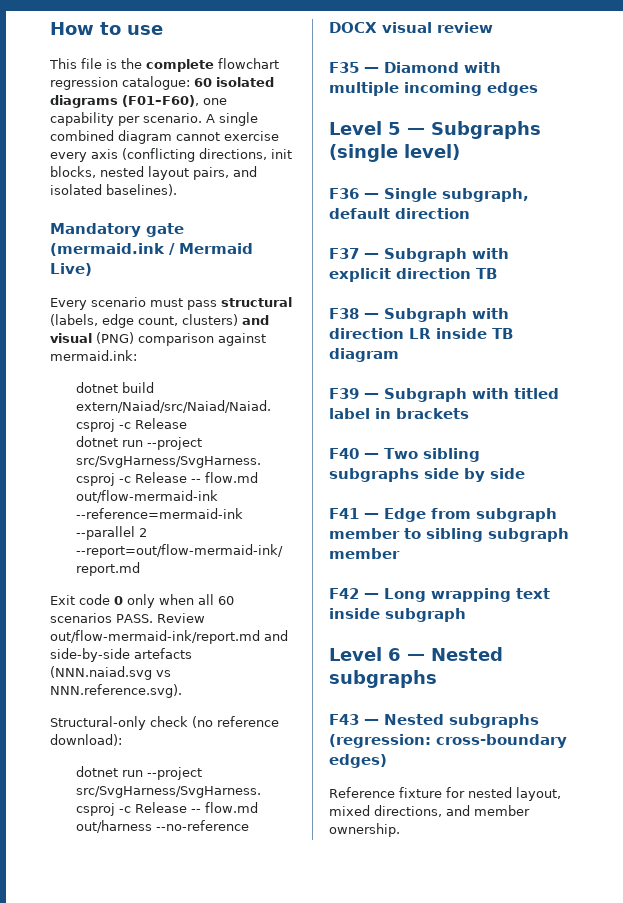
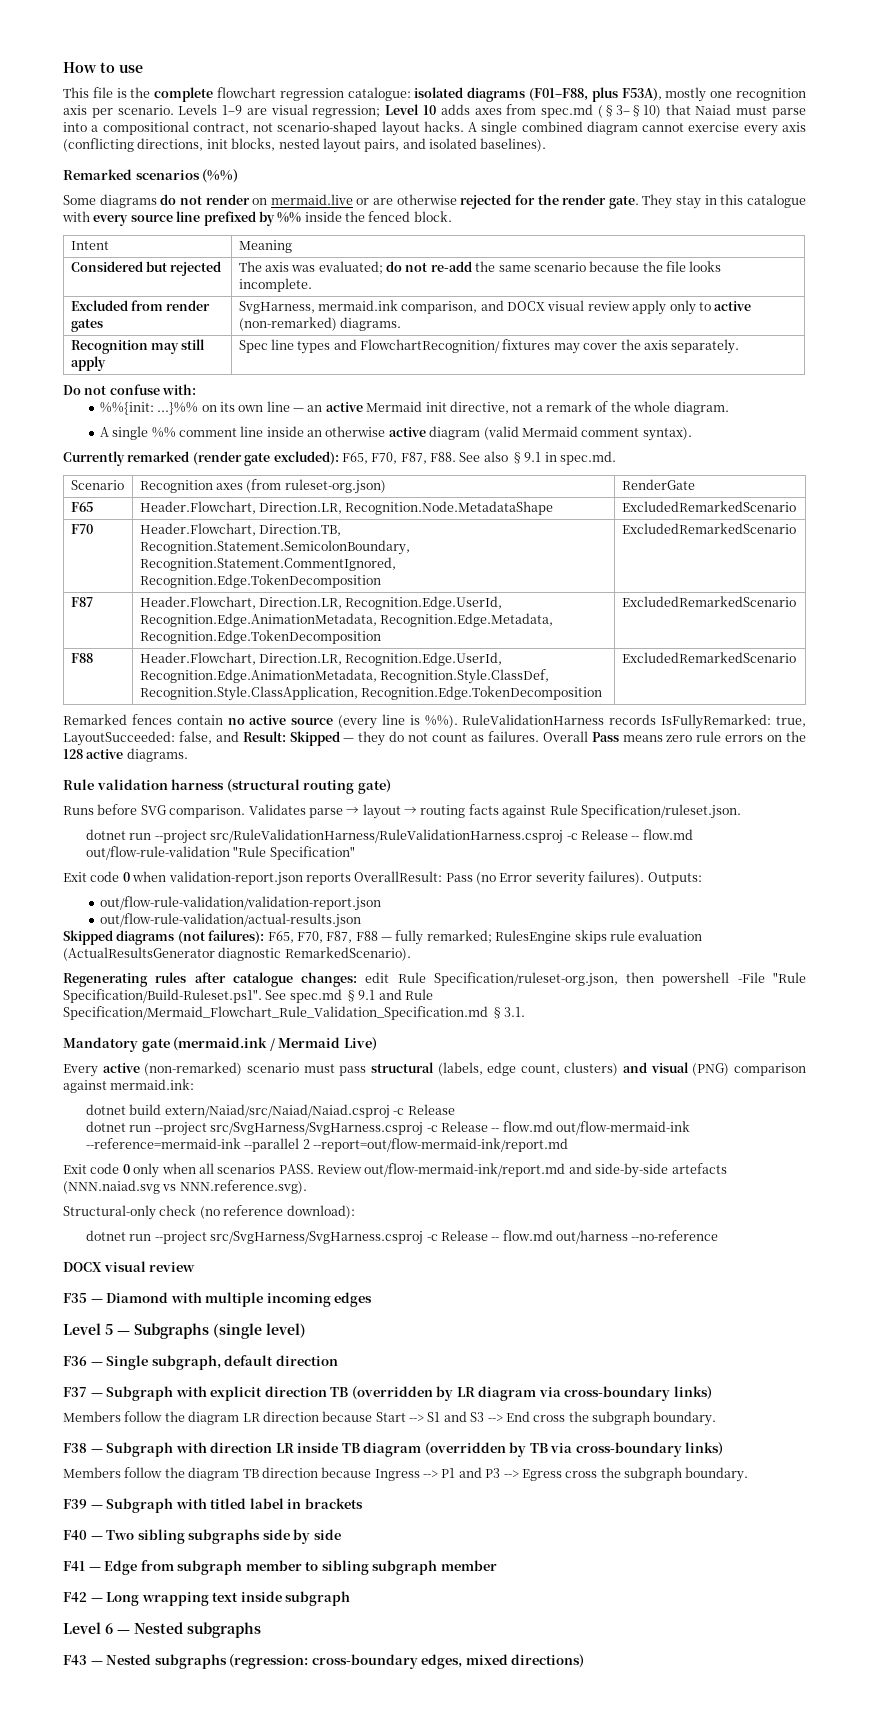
[194,78,212,87] 60 -> (411, 94) none
[122,95,227,107] [50,112,202,126] (F01–F60), one capability per scenario. -> [529,87,806,102] [63,104,807,118] [63,121,464,136] (F01–F88, plus F53A), mostly one recognition axis per scenario. Levels 1–9 are visual regression; Level 10 adds axes from spec.md (§3–§10) that Naiad must parse into a compositional contract, not scenario-shaped layout hacks.
(177, 190) none -> [63,169,239,183] [63,194,807,209] [62,211,452,226] [70,241,109,250] [238,240,292,253] [70,261,222,276] [238,261,722,274] [238,278,312,292] [70,300,211,311] [70,319,103,332] [238,300,752,315] [238,317,401,331] [70,339,206,354] [70,356,106,371] [238,339,740,354] [63,384,197,395] [99,401,729,415] [99,426,692,441] [63,451,616,466] [70,480,124,490] [139,479,386,494] [621,479,695,490] [70,502,93,512] [139,501,554,515] [621,501,796,512] [70,524,93,534] [139,523,341,536] [139,540,410,555] [139,557,396,571] [139,574,381,588] [621,523,796,534] [70,597,93,607] [139,596,503,610] [139,613,553,627] [139,630,381,644] [621,596,796,607] [70,653,93,663] [139,652,503,666] [139,669,549,684] [139,686,602,701] [621,652,796,663] [63,714,806,729] [63,731,807,746] [63,748,188,762] [63,779,391,794] [63,804,741,819] [86,829,693,844] [86,846,355,860] [63,871,702,886] [99,896,381,911] [99,913,361,928] [63,930,703,945] [63,947,411,961] [63,972,806,987] [63,989,433,1003] [63,1006,526,1020] // Remarked scenarios (%%) // Some diagrams do not render on mermaid.live or are otherwise rejected for the render gate. They stay in this catalogue with every source line prefixed by %% inside the fenced block. // Intent | Meaning // Considered but rejected | The axis was evaluated; do not re-add the same scenario because the file looks incomplete. // Excluded from render gates | SvgHarness, mermaid.ink comparison, and DOCX visual review apply only to active (non-remarked) diagrams. // Recognition may still apply | Spec line types and FlowchartRecognition/ fixtures may cover the axis separately. // Do not confuse with: // %%{init: ...}%% on its own line — an active Mermaid init directive, not a remark of the whole diagram. // A single %% comment line inside an otherwise active diagram (valid Mermaid comment syntax). // Currently remarked (render gate excluded): F65, F70, F87, F88. See also §9.1 in spec.md. // Scenario | Recognition axes (from ruleset-org.json) | RenderGate // F65 | Header.Flowchart, Direction.LR, Recognition.Node.MetadataShape | ExcludedRemarkedScenario // F70 | Header.Flowchart, Direction.TB, Recognition.Statement.SemicolonBoundary, Recognition.Statement.CommentIgnored, Recognition.Edge.TokenDecomposition | ExcludedRemarkedScenario // F87 | Header.Flowchart, Direction.LR, Recognition.Edge.UserId, Recognition.Edge.AnimationMetadata, Recognition.Edge.Metadata, Recognition.Edge.TokenDecomposition | ExcludedRemarkedScenario // F88 | Header.Flowchart, Direction.LR, Recognition.Edge.UserId, Recognition.Edge.AnimationMetadata, Recognition.Style.ClassDef, Recognition.Style.ClassApplication, Recognition.Edge.TokenDecomposition | ExcludedRemarkedScenario // Remarked fences contain no active source (every line is %%). RuleValidationHarness records IsFullyRemarked: true, LayoutSucceeded: false, and Result: Skipped — they do not count as failures. Overall Pass means zero rule errors on the 128 active diagrams. // Rule validation harness (structural routing gate) // Runs before SVG comparison. Validates parse → layout → routing facts against Rule Specification/ruleset.json. // dotnet run --project src/RuleValidationHarness/RuleValidationHarness.csproj -c Release -- flow.md out/flow-rule-validation "Rule Specification" // Exit code 0 when validation-report.json reports OverallResult: Pass (no Error severity failures). Outputs: // out/flow-rule-validation/validation-report.json // out/flow-rule-validation/actual-results.json // Skipped diagrams (not failures): F65, F70, F87, F88 — fully remarked; RulesEngine skips rule evaluation (ActualResultsGenerator diagnostic RemarkedScenario). // Regenerating rules after catalogue changes: edit Rule Specification/ruleset-org.json, then powershell -File "Rule Specification/Build-Ruleset.ps1". See spec.md §9.1 and Rule Specification/Mermaid_Flowchart_Rule_Validation_Specification.md §3.1.
(87, 304) none -> [102,1062,243,1076] active (non-remarked)
[218,596,234,605] 60 -> (214, 1168) none
(497, 273) none -> [351,1386,712,1401] [63,1411,717,1426] (overridden by LR diagram via cross-boundary links) // Members follow the diagram LR direction because Start --> S1 and S3 --> End cross the subgraph boundary.
(399, 355) none -> [424,1442,724,1457] [63,1467,749,1482] (overridden by TB via cross-boundary links) // Members follow the diagram TB direction because Ingress --> P1 and P3 --> Egress cross the subgraph boundary.
[329,754,387,768] [329,787,561,801] [329,805,530,817] [329,823,400,837] edges) // Reference fixture for nested layout, mixed directions, and member ownership. -> [421,1654,585,1669] edges, mixed directions)

